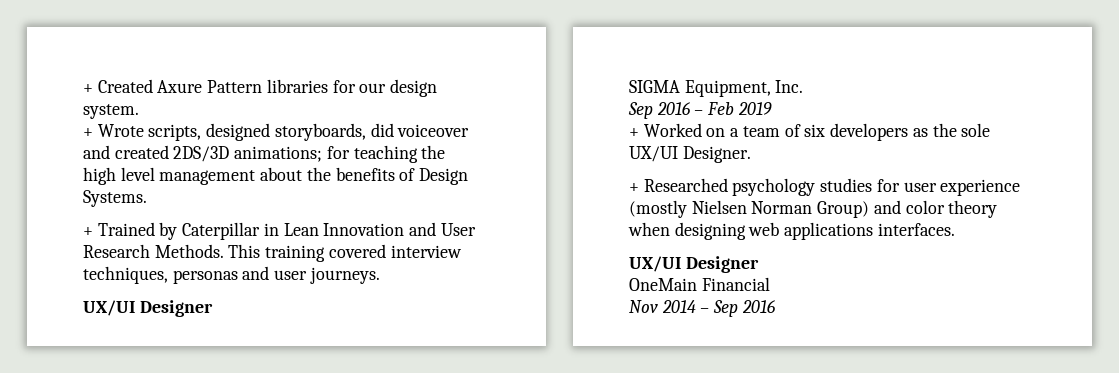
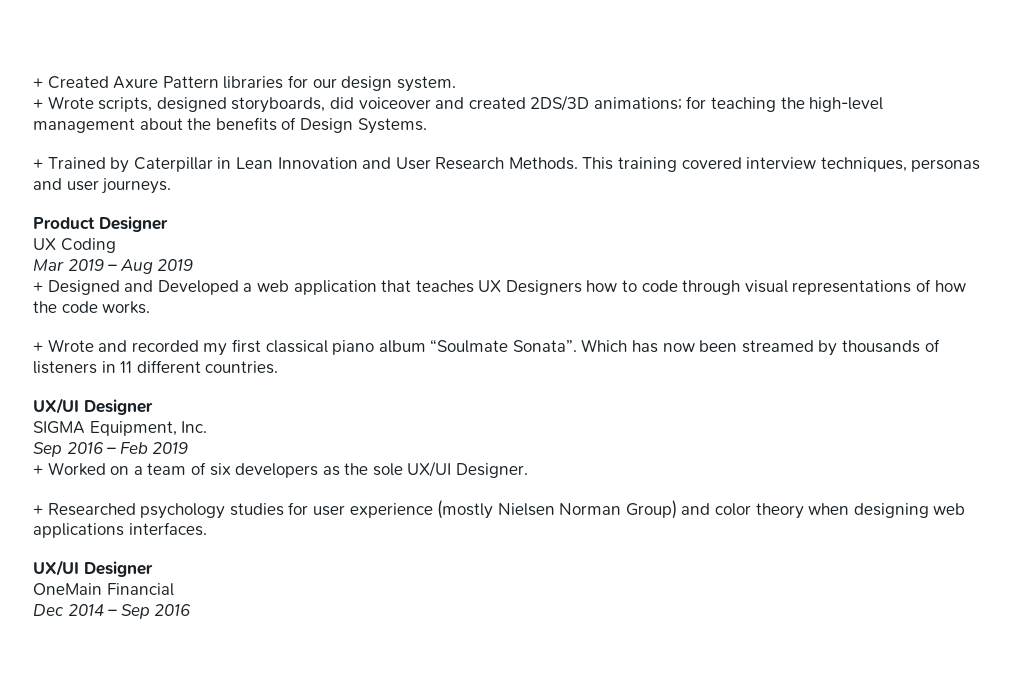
[83,167,155,185] high level -> [809,97,884,112] high-level
(380, 275) none -> [33,216,168,232] [33,238,116,253] [33,259,194,274] [33,279,966,295] [33,301,151,314] [33,339,940,356] [33,360,279,374] // Product Designer // UX Coding // Mar 2019 – Aug 2019 // + Designed and Developed a web application that teaches UX Designers how to code through visual representations of how the code works. // + Wrote and recorded my first classical piano album “Soulmate Sonata”. Which has now been streamed by thousands of listeners in 11 different countries.
[629,300,658,313] Nov -> [33,604,64,616] Dec

